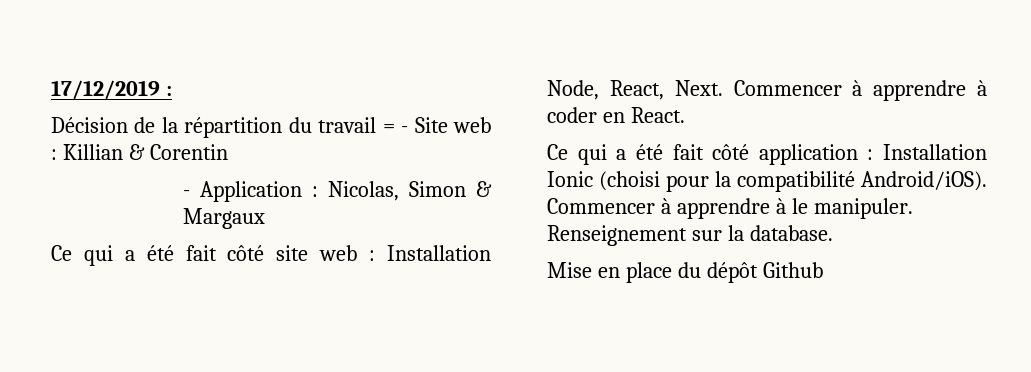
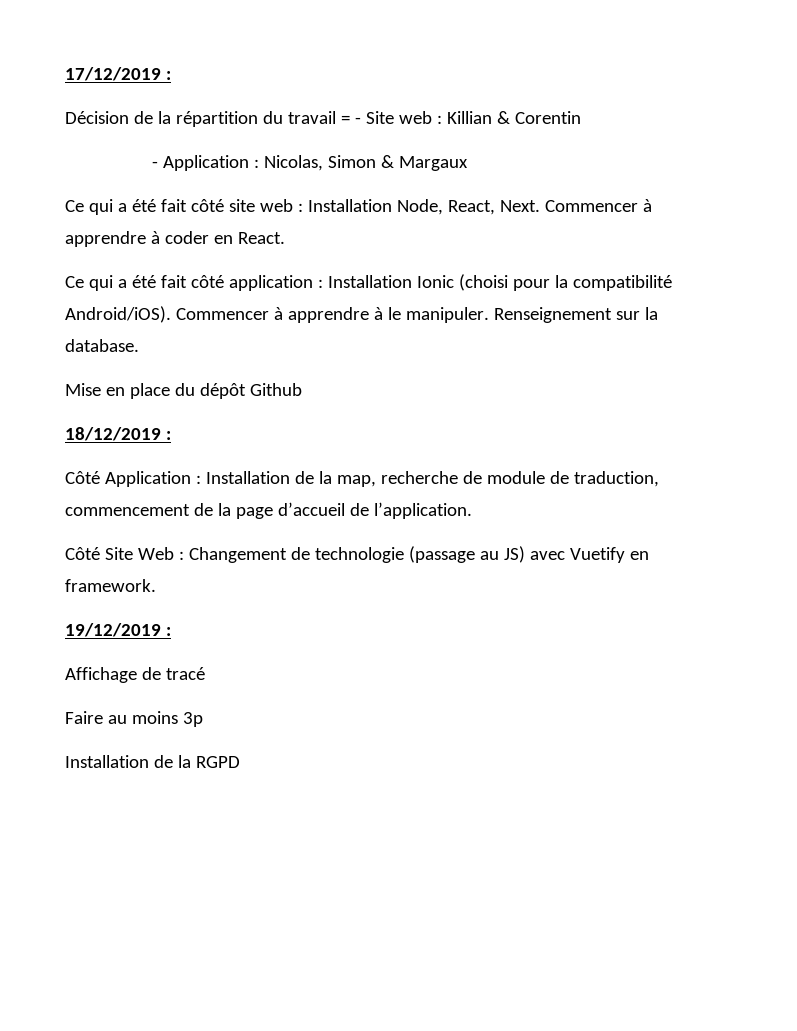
(823, 270) none -> [65,427,171,441] [65,471,659,487] [65,502,472,519] [65,546,649,563] [65,579,156,592] [65,623,171,637] [65,667,205,683] [65,711,203,727] [65,755,240,768] // 18/12/2019 : // Côté Application : Installation de la map, recherche de module de traduction, commencement de la page d’accueil de l’application. // Côté Site Web : Changement de technologie (passage au JS) avec Vuetify en framework. // 19/12/2019 : // Affichage de tracé // Faire au moins 3p // Installation de la RGPD

